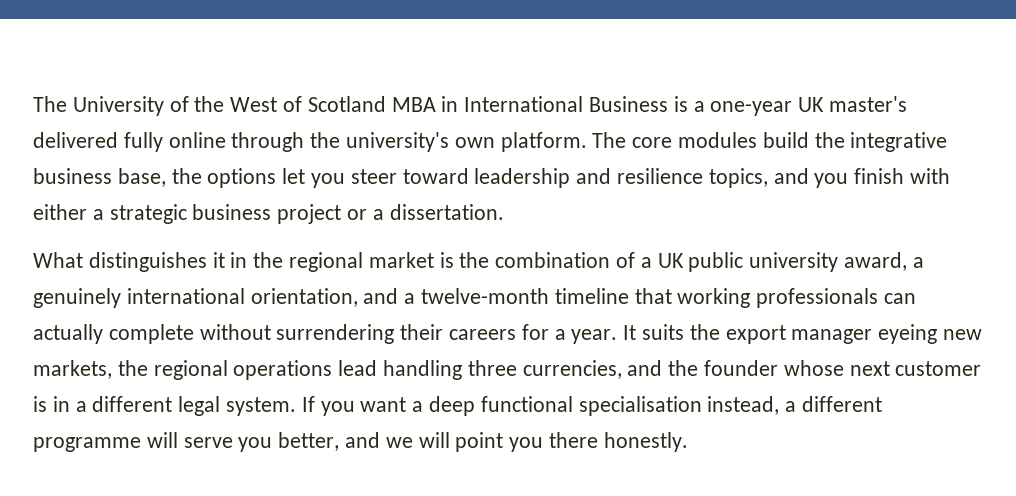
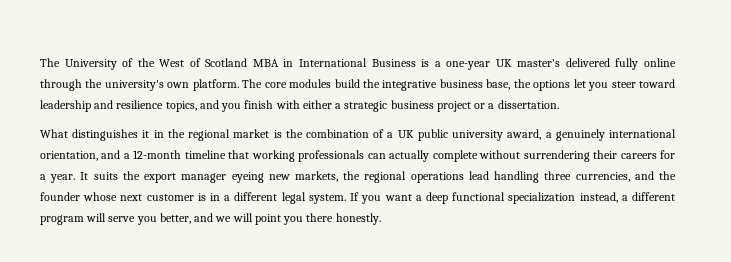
[421,288,550,304] twelve-month -> [133,150,182,159] 12-month
[578,396,702,416] specialisation -> [508,192,576,204] specialization
[33,437,141,452] programme -> [40,215,84,225] program

